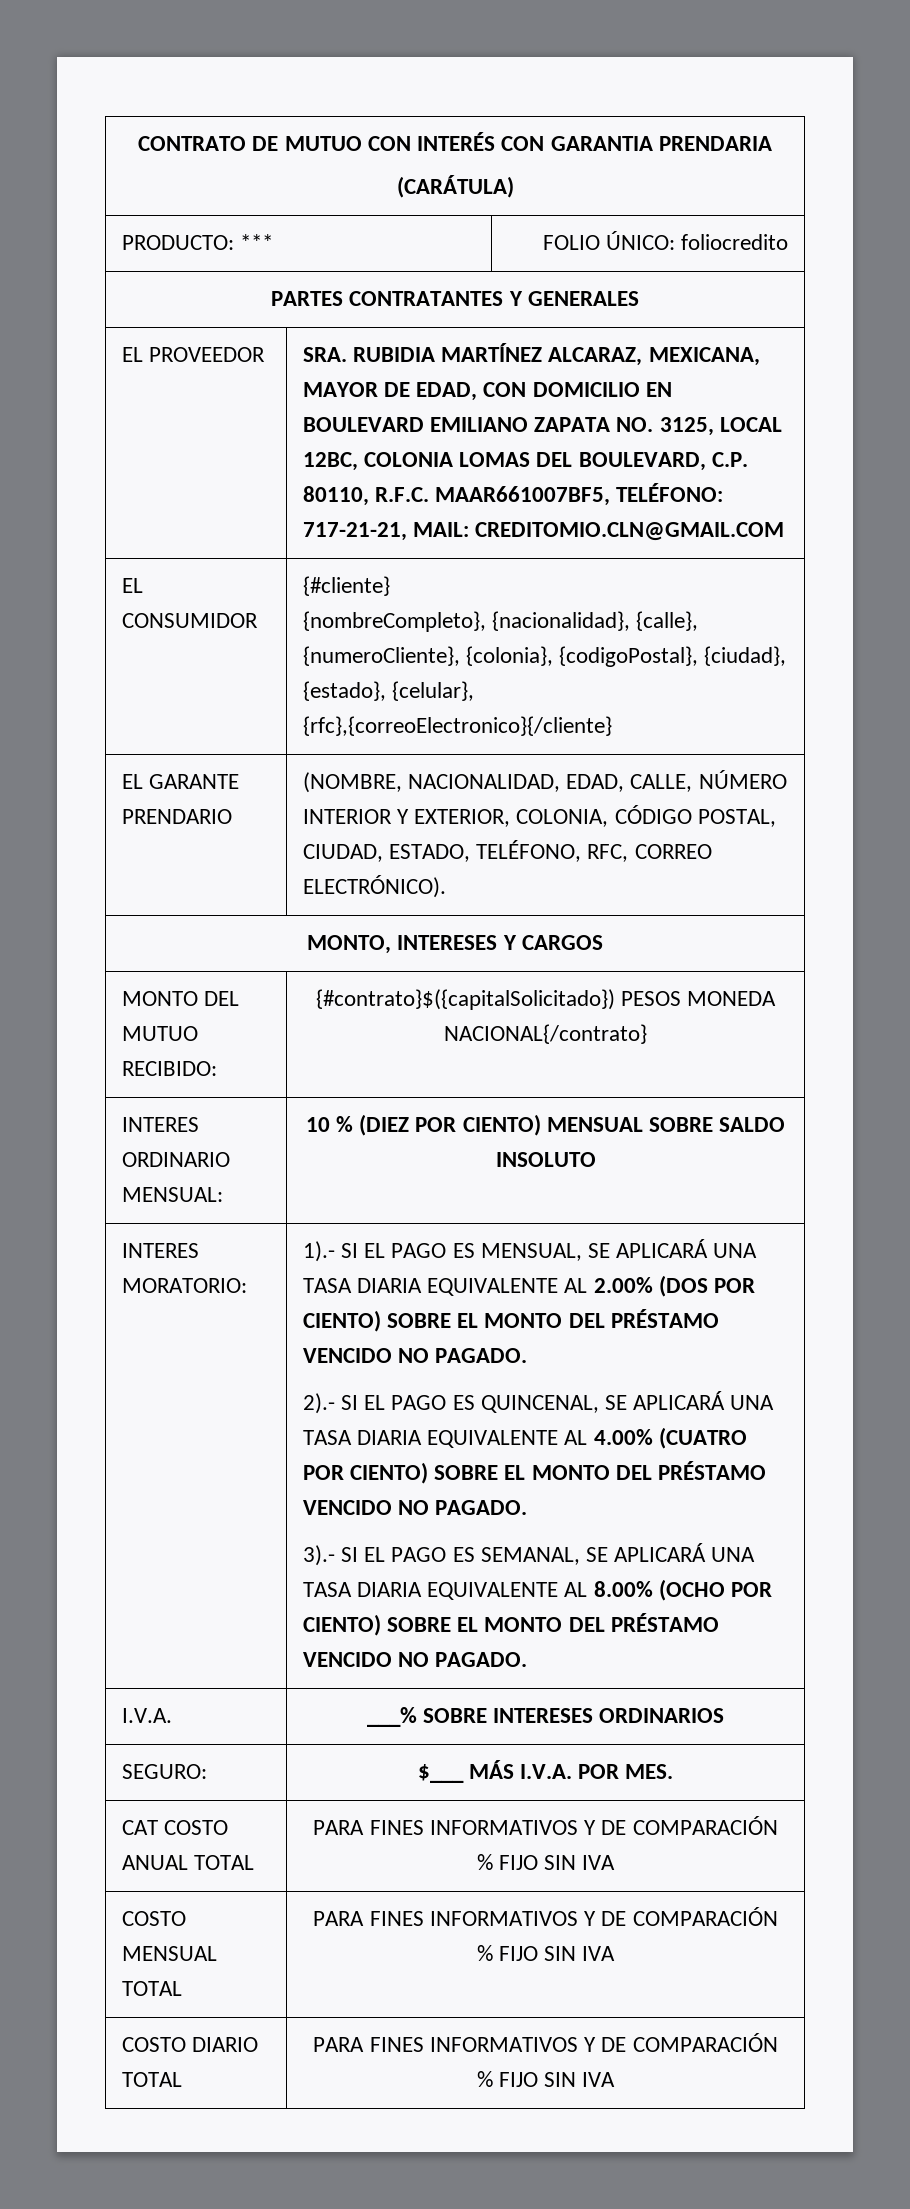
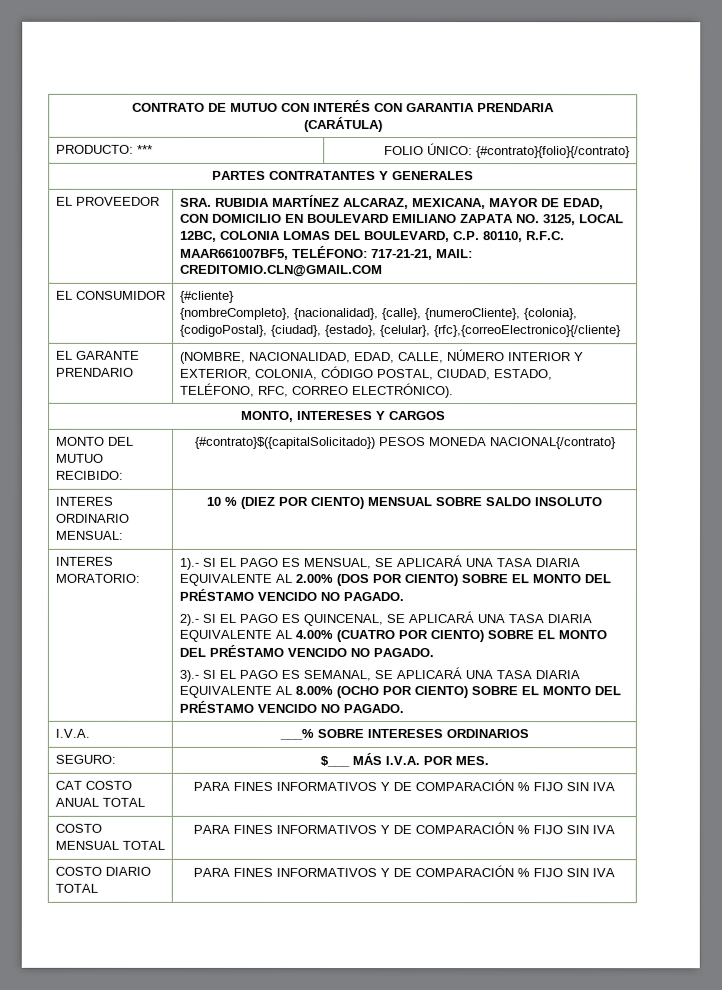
[681,234,789,250] foliocredito -> [476,146,632,159] {#contrato}{folio}{/contrato}

